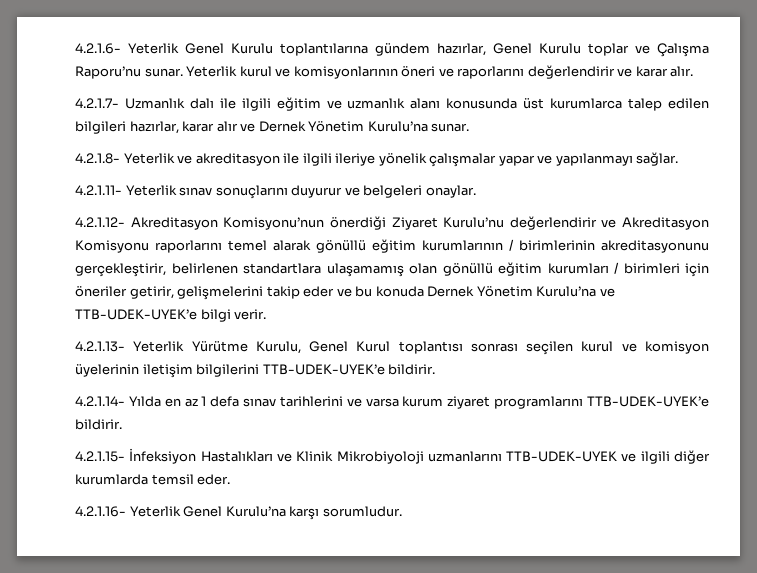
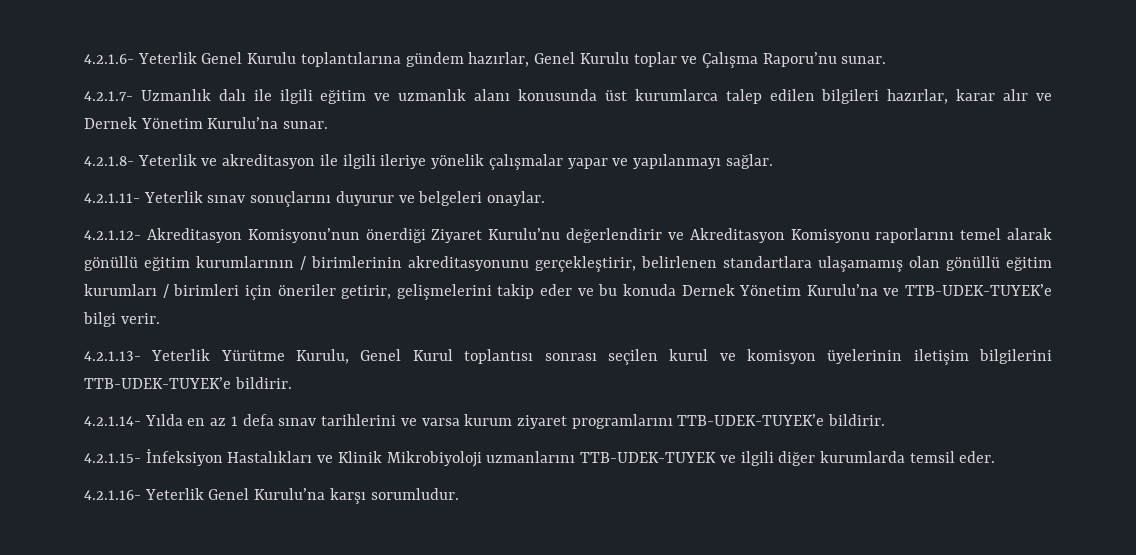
[186,65,694,79] Yeterlik kurul ve komisyonlarının öneri ve raporlarını değerlendirir ve karar alır. -> (887, 60) none
[75,309,197,320] TTB-UDEK-UYEK’e -> [905,284,1052,296] TTB-UDEK-TUYEK’e
[262,364,385,375] TTB-UDEK-UYEK’e -> [84,377,231,389] TTB-UDEK-TUYEK’e
[587,396,710,407] TTB-UDEK-UYEK’e -> [677,414,825,426] TTB-UDEK-TUYEK’e
[506,451,618,462] TTB-UDEK-UYEK -> [580,452,717,463] TTB-UDEK-TUYEK

